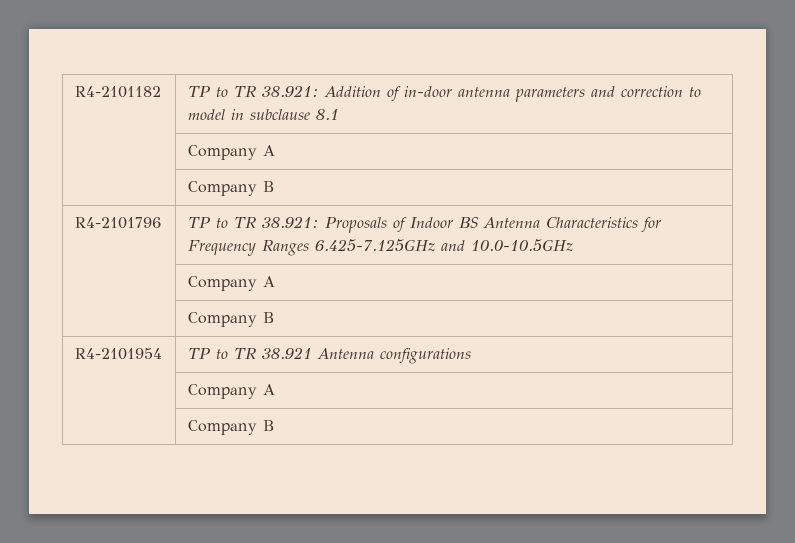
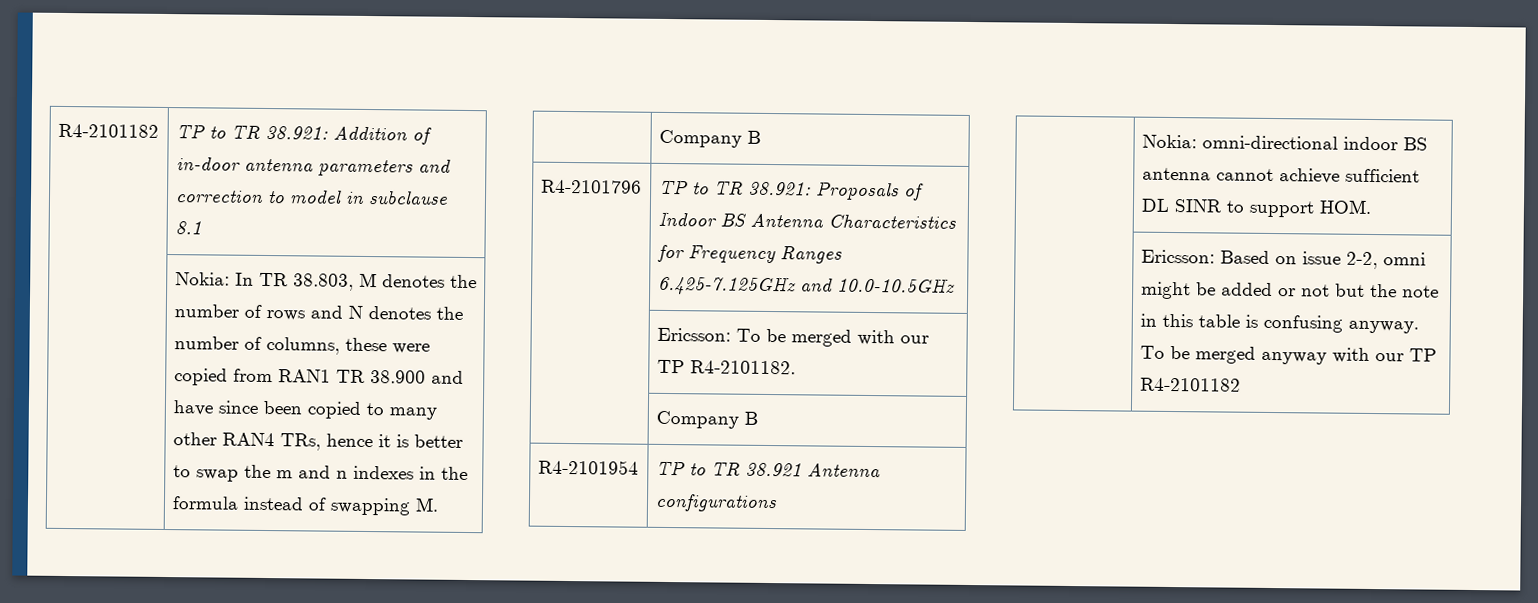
[187,145,275,160] Company A -> [174,272,477,291] [173,304,463,321] [173,336,430,355] [173,368,464,386] [172,400,437,420] [172,432,463,451] [172,464,468,482] [171,496,439,516] Nokia: In TR 38.803, M denotes the number of rows and N denotes the number of columns, these were copied from RAN1 TR 38.900 and have since been copied to many other RAN4 TRs, hence it is better to swap the m and n indexes in the formula instead of swapping M.
[187,276,275,291] Company A -> [656,327,929,347] [656,359,796,375] Ericsson: To be merged with our TP R4-2101182.
[187,384,275,399] [187,420,274,435] Company A // | Company B -> [1141,134,1428,151] [1141,167,1420,184] [1140,198,1372,218] [1140,249,1426,270] [1140,281,1439,300] [1139,313,1419,334] [1139,345,1437,365] [1139,377,1241,392] Nokia: omni-directional indoor BS antenna cannot achieve sufficient DL SINR to support HOM. // | Ericsson: Based on issue 2-2, omni might be added or not but the note in this table is confusing anyway. To be merged anyway with our TP R4-2101182

